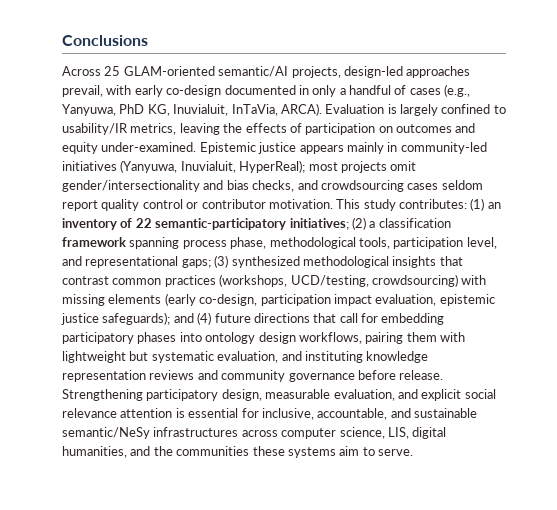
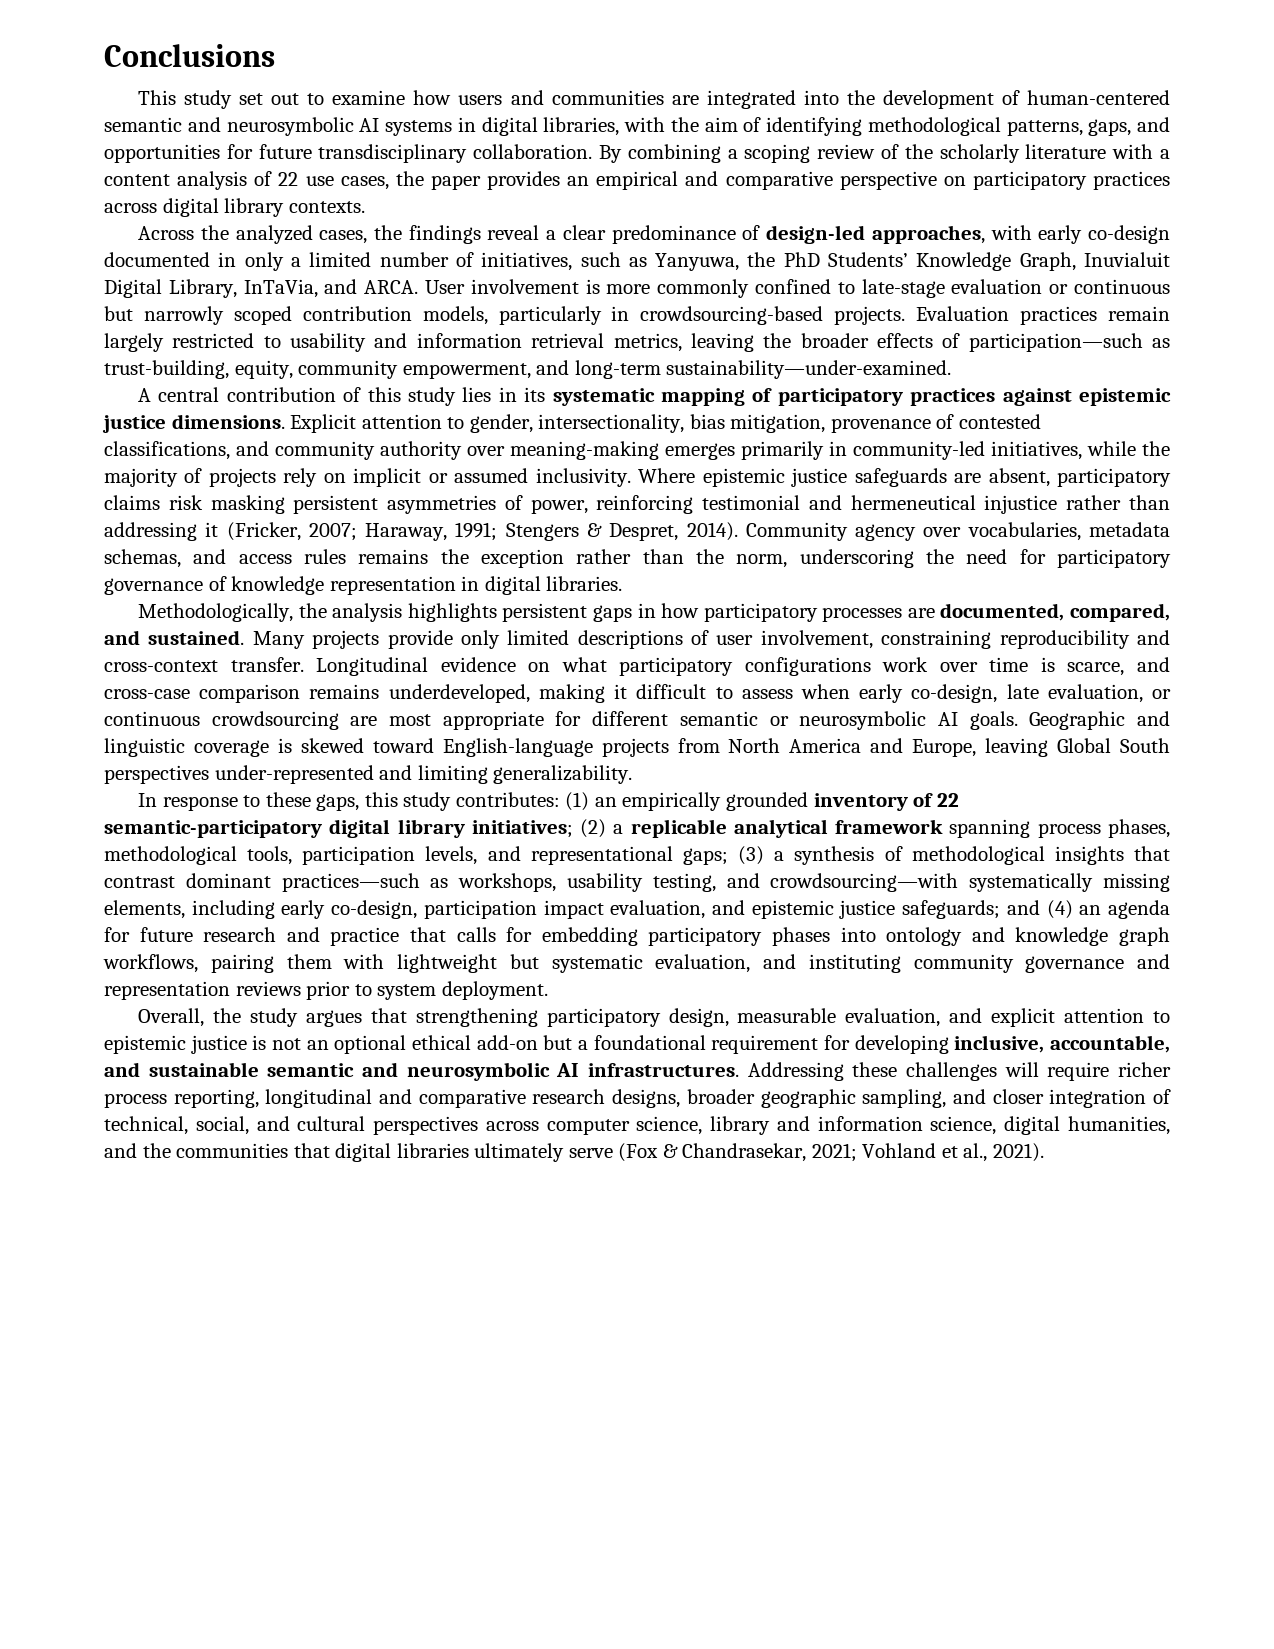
[62,66,471,78] [62,85,103,97] Across 25 GLAM-oriented semantic/AI projects, design-led approaches prevail, -> [138,90,1171,109] [104,117,1170,136] [104,144,1170,163] [104,171,1170,190] [104,198,365,217] [138,225,985,244] This study set out to examine how users and communities are integrated into the development of human-centered semantic and neurosymbolic AI systems in digital libraries, with the aim of identifying methodological patterns, gaps, and opportunities for future transdisciplinary collaboration. By combining a scoping review of the scholarly literature with a content analysis of 22 use cases, the paper provides an empirical and comparative perspective on participatory practices across digital library contexts. // Across the analyzed cases, the findings reveal a clear predominance of design-led approaches,
[349,84,471,97] [62,103,506,116] [62,123,128,135] handful of cases (e.g., Yanyuwa, PhD KG, Inuvialuit, InTaVia, ARCA). Evaluation is largely confined to usability/IR -> [309,252,1170,271] [104,279,1170,298] [104,306,1170,325] [104,333,605,352] limited number of initiatives, such as Yanyuwa, the PhD Students’ Knowledge Graph, Inuvialuit Digital Library, InTaVia, and ARCA. User involvement is more commonly confined to late-stage evaluation or continuous but narrowly scoped contribution models, particularly in crowdsourcing-based projects. Evaluation practices remain largely restricted to usability and information retrieval
(243, 128) none -> [800,333,869,348] broader
[305,123,476,135] [62,142,487,154] [62,160,417,173] [62,180,483,192] [62,199,361,211] participation on outcomes and equity under-examined. Epistemic justice appears mainly in community-led initiatives (Yanyuwa, Inuvialuit, HyperReal); most projects omit gender/intersectionality and bias checks, and crowdsourcing cases seldom report quality control or contributor motivation. This -> [968,333,1171,352] [104,360,952,379] [138,387,1171,406] [102,414,1041,433] [104,441,1170,460] [104,468,1172,487] [104,495,1171,514] [104,522,1171,541] [104,549,1172,568] [104,576,623,595] [138,603,1170,622] [104,630,1171,649] [104,657,1170,676] [104,684,1171,703] [104,711,1171,730] [104,738,1171,757] [104,765,633,784] [138,792,398,811] participation—such as trust-building, equity, community empowerment, and long-term sustainability—under-examined. // A central contribution of this study lies in its systematic mapping of participatory practices against epistemic justice dimensions. Explicit attention to gender, intersectionality, bias mitigation, provenance of contested classifications, and community authority over meaning-making emerges primarily in community-led initiatives, while the majority of projects rely on implicit or assumed inclusivity. Where epistemic justice safeguards are absent, participatory claims risk masking persistent asymmetries of power, reinforcing testimonial and hermeneutical injustice rather than addressing it (Fricker, 2007; Haraway, 1991; Stengers & Despret, 2014). Community agency over vocabularies, metadata schemas, and access rules remains the exception rather than the norm, underscoring the need for participatory governance of knowledge representation in digital libraries. // Methodologically, the analysis highlights persistent gaps in how participatory processes are documented, compared, and sustained. Many projects provide only limited descriptions of user involvement, constraining reproducibility and cross-context transfer. Longitudinal evidence on what participatory configurations work over time is scarce, and cross-case comparison remains underdeveloped, making it difficult to assess when early co-design, late evaluation, or continuous crowdsourcing are most appropriate for different semantic or neurosymbolic AI goals. Geographic and linguistic coverage is skewed toward English-language projects from North America and Europe, leaving Global South perspectives under-represented and limiting generalizability. // In response to these gaps, this
(501, 205) none -> [622,792,808,811] empirically grounded
(287, 224) none -> [329,819,465,838] digital library
[378,218,451,228] classification -> [630,819,828,838] replicable analytical
[230,237,267,249] phase, -> [1107,819,1170,838] phases,
[466,237,497,249] level, -> [425,846,478,865] levels,
[231,256,300,268] synthesized -> [774,846,903,865] a synthesis of
[112,274,487,287] [62,293,196,306] common practices (workshops, UCD/testing, crowdsourcing) with missing elements (early -> [185,873,1170,892] [104,900,326,919] dominant practices—such as workshops, usability testing, and crowdsourcing—with systematically missing elements, including early
[439,294,495,306] [61,312,171,325] epistemic justice safeguards); -> [712,900,1001,919] and epistemic justice safeguards;
[214,313,358,323] future directions that call -> [1079,900,1170,919] [104,927,496,946] an agenda for future research and practice that calls
[258,332,296,344] design -> [971,927,1171,946] and knowledge graph
[366,351,429,363] [62,370,444,382] [62,389,143,401] knowledge representation reviews and community governance before release. Strengthening -> [913,954,1170,973] [104,981,548,1000] [138,1008,538,1027] community governance and representation reviews prior to system deployment. // Overall, the study argues that strengthening
[464,389,496,399] [62,408,477,420] [62,427,409,439] social relevance attention is essential for inclusive, accountable, and sustainable semantic/NeSy infrastructures across computer science, LIS, -> [1064,1008,1170,1023] [104,1035,1170,1054] [104,1062,1171,1081] [104,1089,1171,1108] [104,1116,997,1135] attention to epistemic justice is not an optional ethical add-on but a foundational requirement for developing inclusive, accountable, and sustainable semantic and neurosymbolic AI infrastructures. Addressing these challenges will require richer process reporting, longitudinal and comparative research designs, broader geographic sampling, and closer integration of technical, social, and cultural perspectives across computer science, library and information science,
[252,446,413,458] these systems aim to serve. -> [293,1143,1045,1162] that digital libraries ultimately serve (Fox & Chandrasekar, 2021; Vohland et al., 2021).

